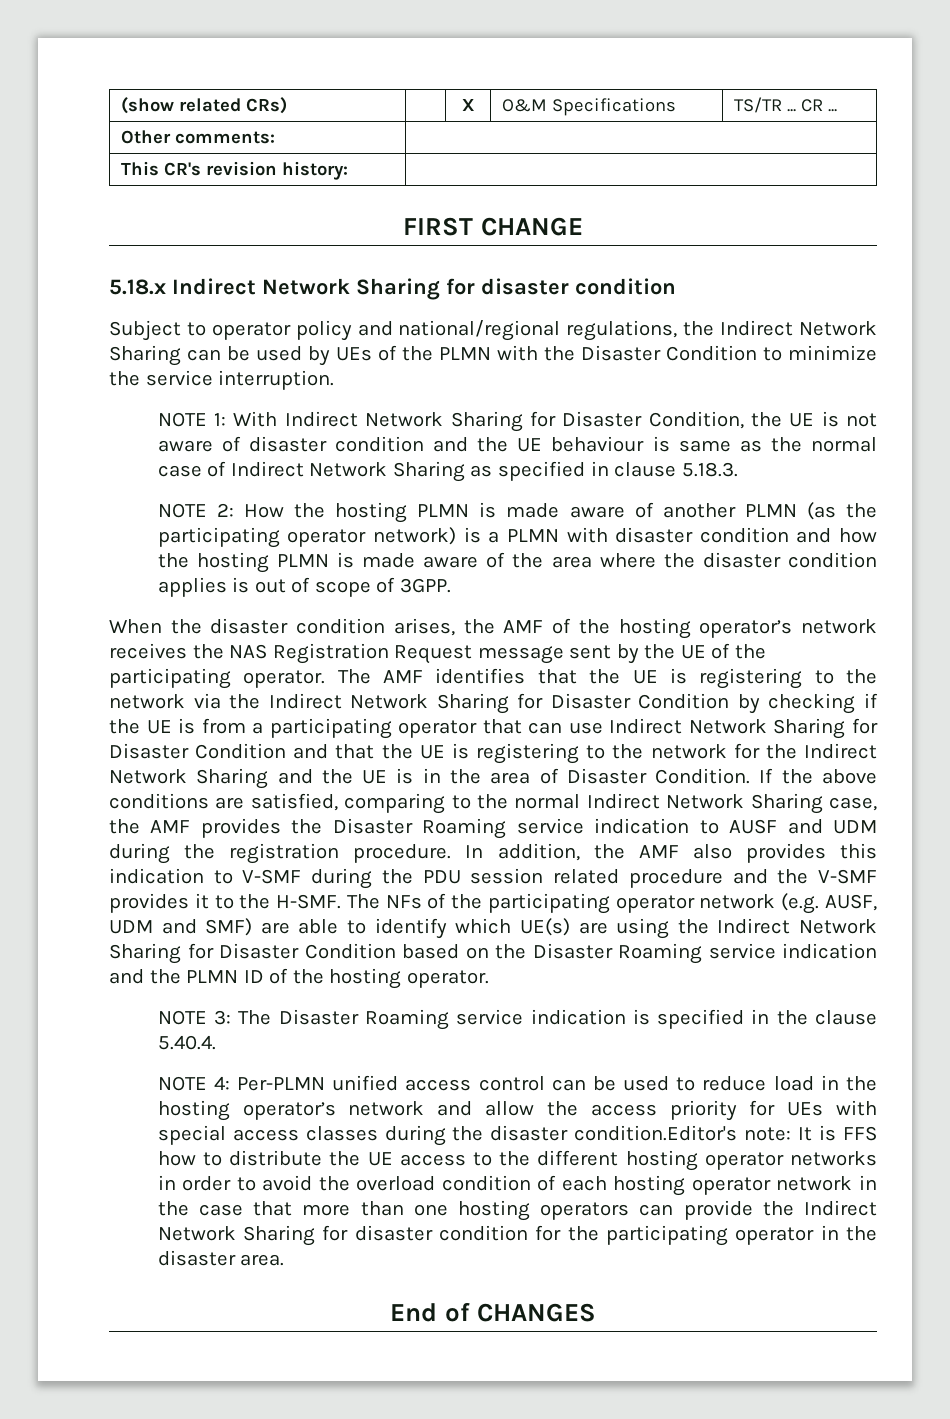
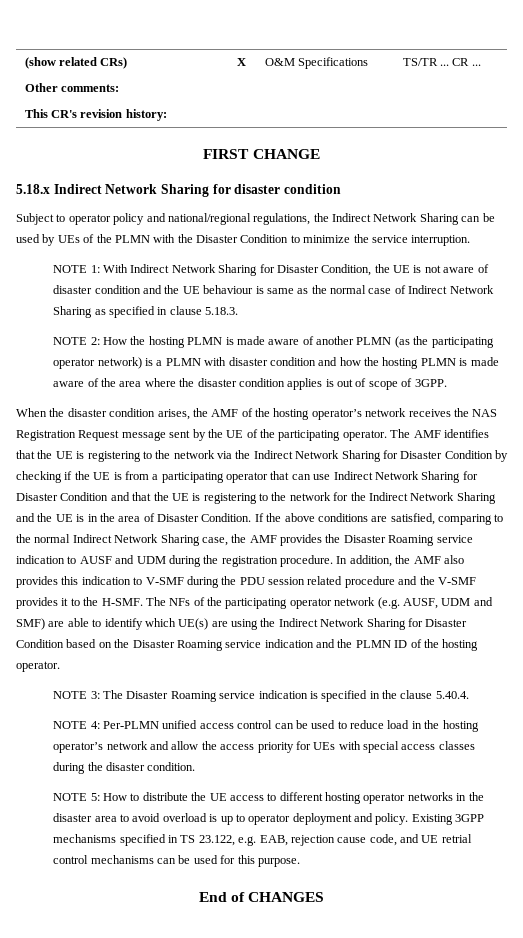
[574,1125,877,1141] [157,1151,196,1166] condition.Editor's note: It is FFS how -> [147,762,196,771] [53,793,128,801] condition. // NOTE 5: How
[499,1151,531,1166] the -> (277, 797) none
[182,1175,878,1196] [157,1200,877,1221] [157,1225,878,1246] [157,1250,285,1266] order to avoid the overload condition of each hosting operator network in the case that more than one hosting operators can provide the Indirect Network Sharing for disaster condition for the participating operator in the disaster area. -> [468,792,484,801] [53,813,485,825] [53,834,472,846] [53,855,300,867] the disaster area to avoid overload is up to operator deployment and policy. Existing 3GPP mechanisms specified in TS 23.122, e.g. EAB, rejection cause code, and UE retrial control mechanisms can be used for this purpose.

